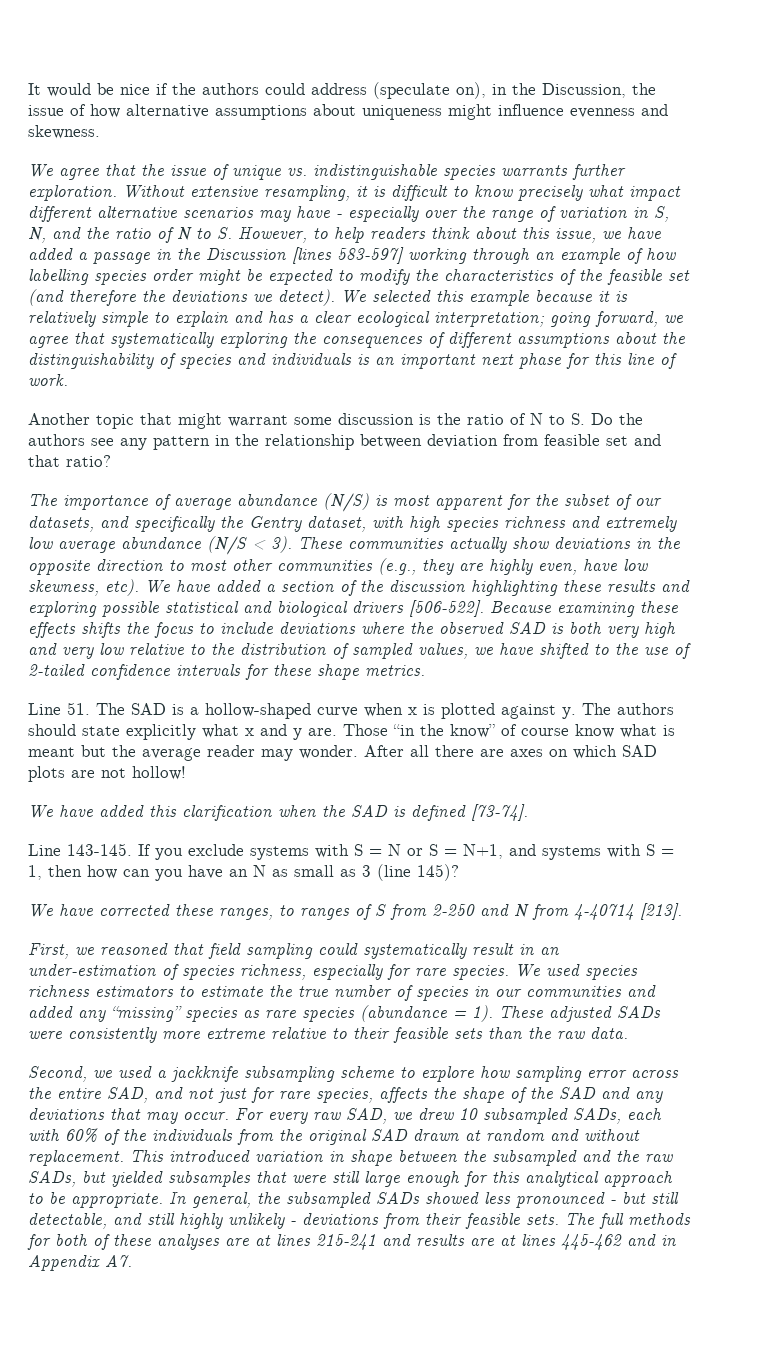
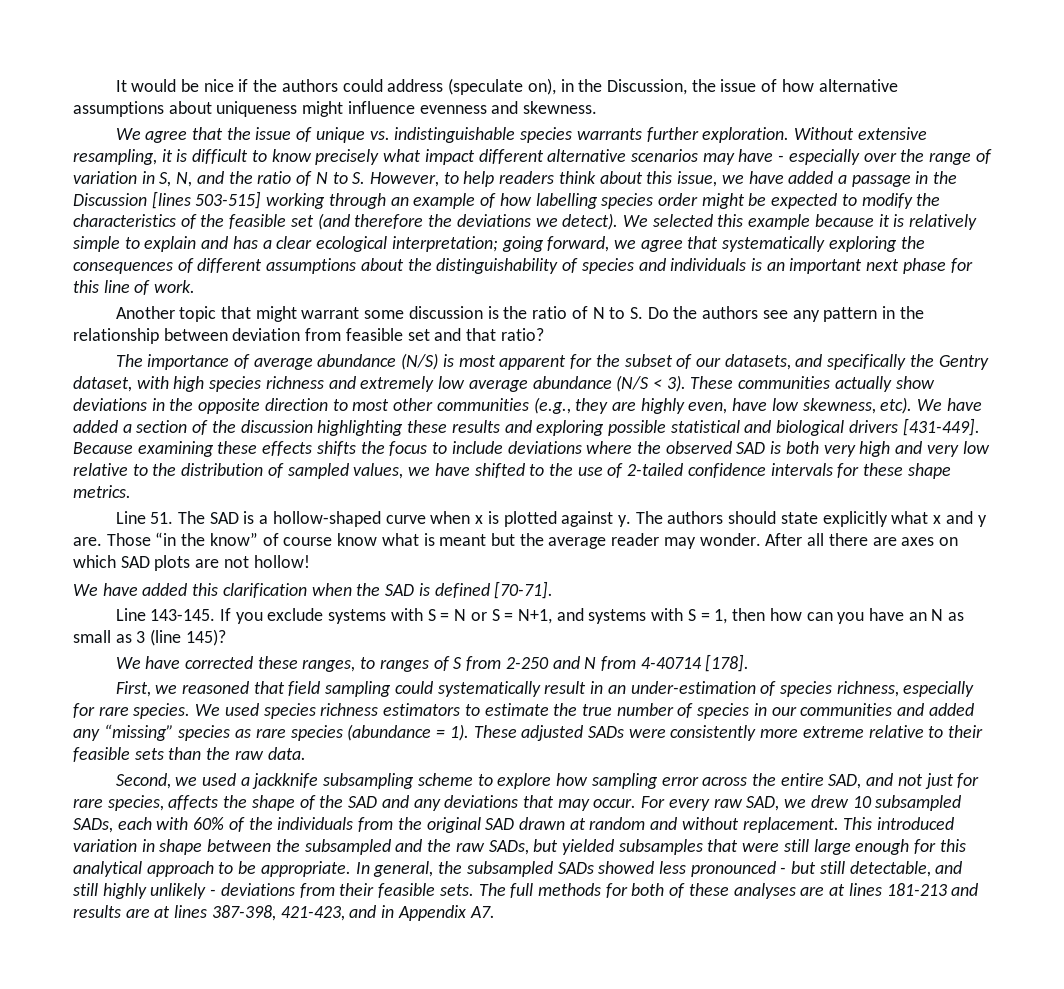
[337,247,404,264] 583-597] -> [195,191,262,209] 503-515]
[409,600,484,617] [506-522]. -> [902,418,980,436] [431-449].
[471,804,528,821] [73-74]. -> [494,581,554,599] [70-71].
[640,903,682,920] [213]. -> [705,654,750,672] [178].
[316,1234,376,1250] 215-241 -> [886,883,947,896] 181-213
[561,1234,622,1250] 445-462 -> [211,905,345,921] 387-398, 421-423,

